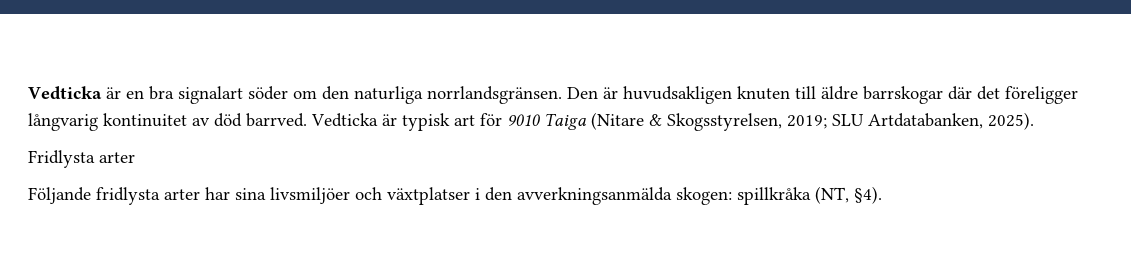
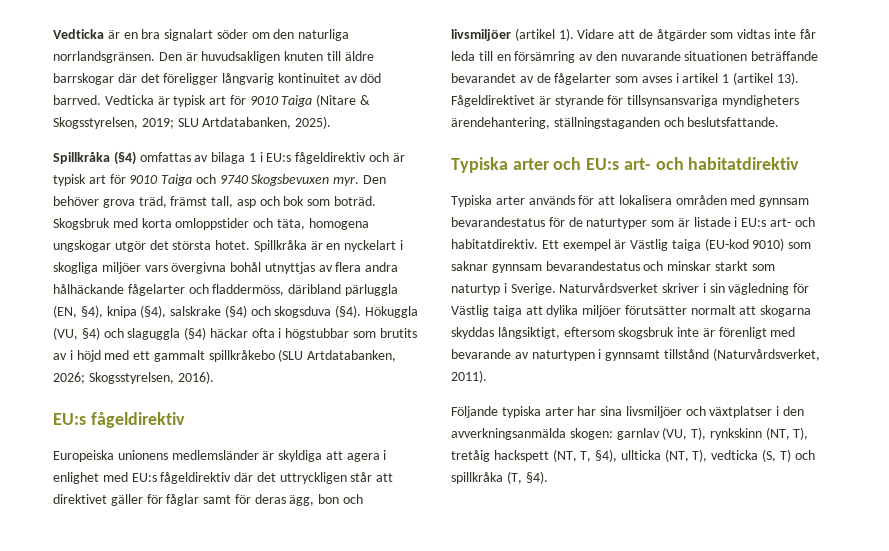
[28,150,135,168] Fridlysta arter -> [53,151,405,165] [53,174,387,186] [53,196,377,208] [53,218,369,230] [53,240,404,252] [53,262,399,274] [53,284,398,296] [53,305,419,318] [53,327,417,340] [53,349,397,362] [53,371,214,384] [53,412,185,428] [53,450,387,462] [53,472,394,484] [53,494,364,506] [451,28,816,41] [451,51,819,63] [451,72,799,85] [451,95,799,107] [451,117,780,129] [451,157,800,173] [451,195,810,207] [451,217,815,229] [451,238,812,251] [451,261,775,273] [451,283,810,295] [451,305,812,317] [451,327,796,339] [451,348,820,361] [451,370,487,383] Spillkråka (§4) omfattas av bilaga 1 i EU:s fågeldirektiv och är typisk art för 9010 Taiga och 9740 Skogsbevuxen myr. Den behöver grova träd, främst tall, asp och bok som boträd. Skogsbruk med korta omloppstider och täta, homogena ungskogar utgör det största hotet. Spillkråka är en nyckelart i skogliga miljöer vars övergivna bohål utnyttjas av flera andra hålhäckande fågelarter och fladdermöss, däribland pärluggla (EN, §4), knipa (§4), salskrake (§4) och skogsduva (§4). Hökuggla (VU, §4) och slaguggla (§4) häckar ofta i högstubbar som brutits av i höjd med ett gammalt spillkråkebo (SLU Artdatabanken, 2026; Skogsstyrelsen, 2016). // EU:s fågeldirektiv // Europeiska unionens medlemsländer är skyldiga att agera i enlighet med EU:s fågeldirektiv där det uttryckligen står att direktivet gäller för fåglar samt för deras ägg, bon och livsmiljöer (artikel 1). Vidare att de åtgärder som vidtas inte får leda till en försämring av den nuvarande situationen beträffande bevarandet av de fågelarter som avses i artikel 1 (artikel 13). Fågeldirektivet är styrande för tillsynsansvariga myndigheters ärendehantering, ställningstaganden och beslutsfattande. // Typiska arter och EU:s art- och habitatdirektiv // Typiska arter används för att lokalisera områden med gynnsam bevarandestatus för de naturtyper som är listade i EU:s art- och habitatdirektiv. Ett exempel är Västlig taiga (EU-kod 9010) som saknar gynnsam bevarandestatus och minskar starkt som naturtyp i Sverige. Naturvårdsverket skriver i sin vägledning för Västlig taiga att dylika miljöer förutsätter normalt att skogarna skyddas långsiktigt, eftersom skogsbruk inte är förenligt med bevarande av naturtypen i gynnsamt tillstånd (Naturvårdsverket, 2011).
[96,187,160,205] fridlysta -> [501,406,541,418] typiska
[737,186,849,205] spillkråka (NT, -> [616,427,809,440] [451,449,815,462] [451,471,522,484] garnlav (VU, T), rynkskinn (NT, T), tretåig hackspett (NT, T, §4), ullticka (NT, T), vedticka (S, T) och spillkråka (T,

